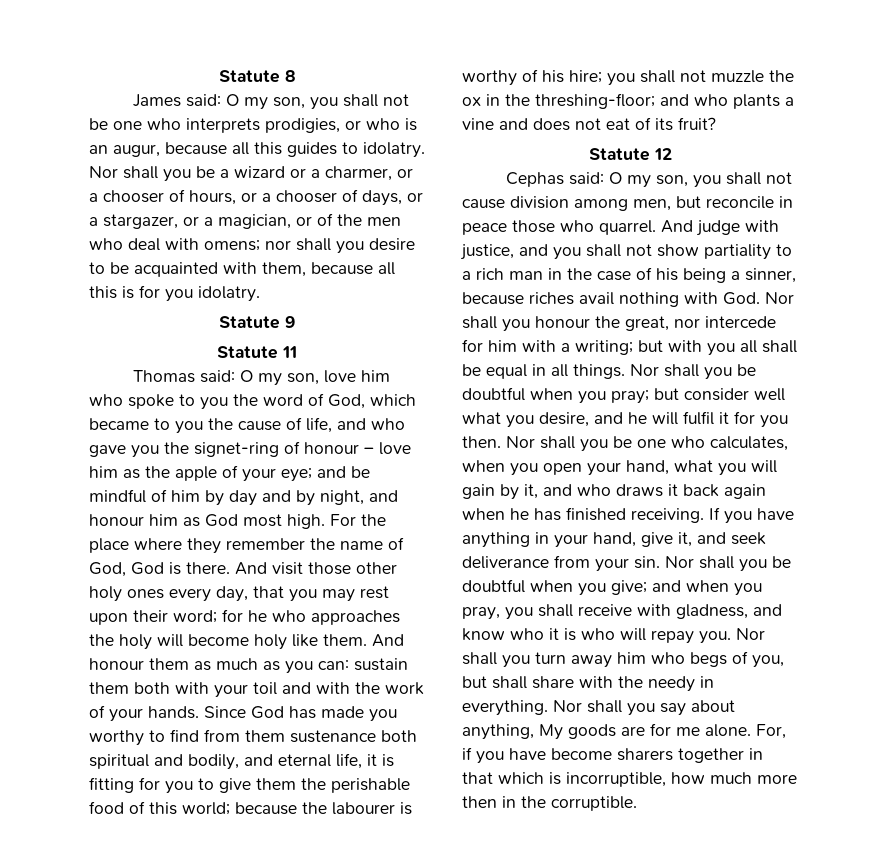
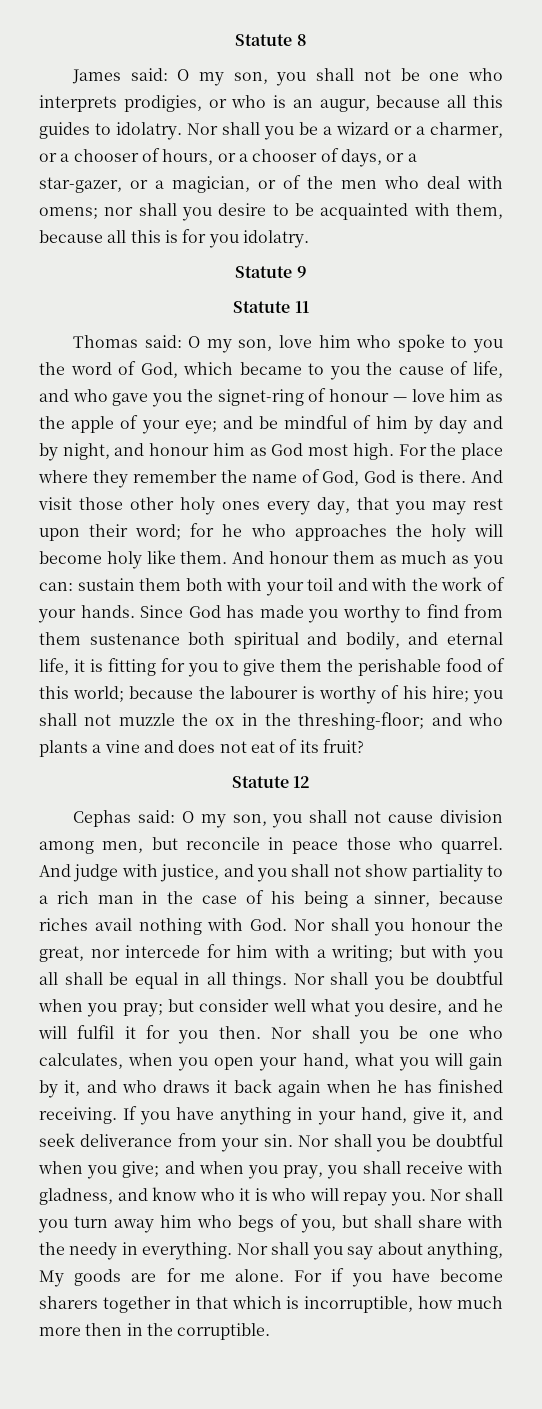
[103,214,178,229] stargazer, -> [39,177,122,193] star-gazer,
[364,447,374,454] – -> [392,397,407,402] —
[756,724,786,739] For, -> [294,1270,323,1282] For

